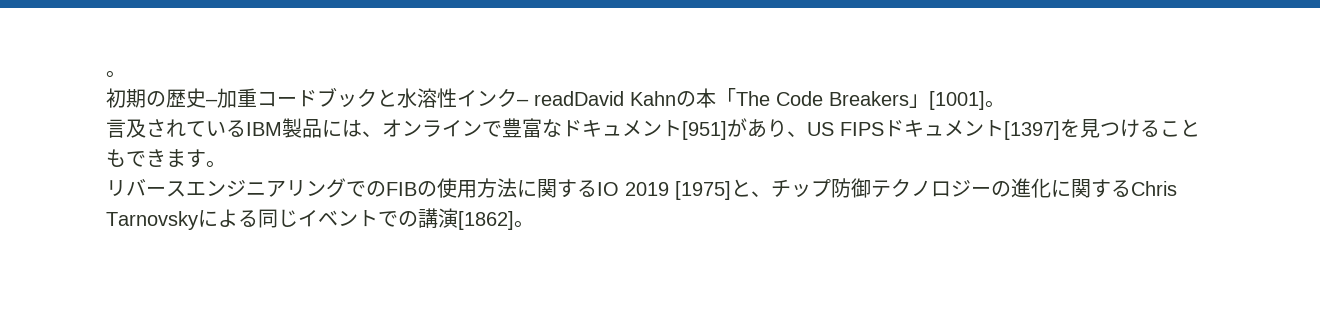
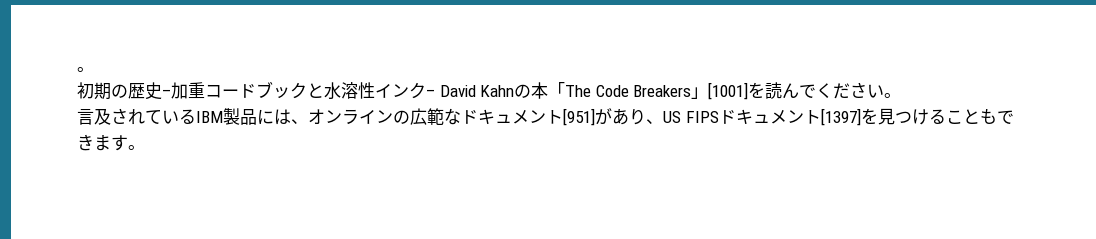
[534,91,624,106] readDavid -> [439,85,476,97] David
(985, 100) none -> [748,82,885,99] を読んでください
[482,118,542,138] で豊富 -> [393,108,444,125] の広範
[106,178,1177,200] [106,208,534,230] // リバースエンジニアリングでのFIBの使用方法に関するIO 2019 [1975]と、チップ防御テクノロジーの進化に関するChris Tarnovskyによる同じイベントでの講演[1862]。 -> (145, 147) none

